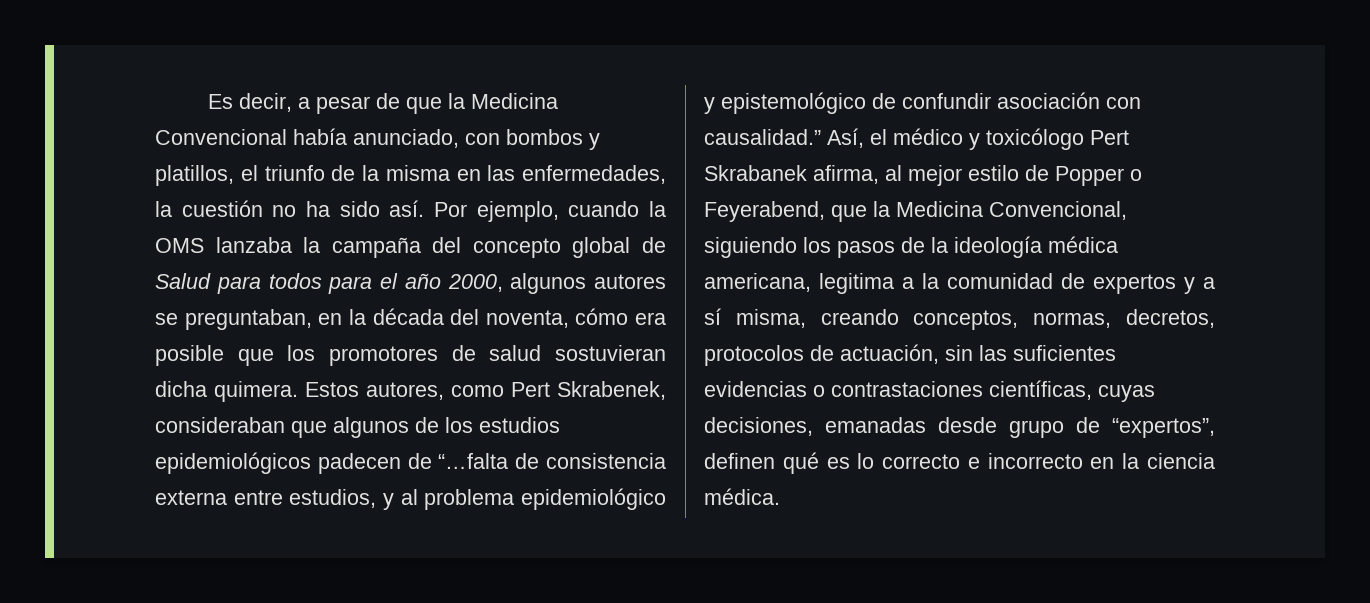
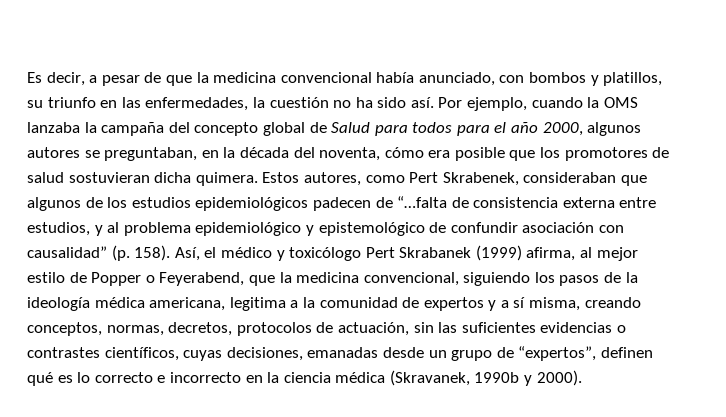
[471,93,559,109] [155,129,287,145] Medicina Convencional -> [213,72,372,83] medicina convencional
[240,165,450,181] el triunfo de la misma -> [27,97,96,108] su triunfo
[704,129,821,145] causalidad.” -> [27,245,171,261] causalidad” (p. 158).
(807, 173) none -> [475,245,522,261] (1999)
[896,201,1127,220] Medicina Convencional, -> [296,272,459,286] medicina convencional,
[831,380,1092,400] contrastaciones científicas, -> [27,347,179,361] contrastes científicos,
(997, 425) none -> [428,350,447,358] un
[704,488,780,505] médica. -> [335,370,582,386] médica (Skravanek, 1990b y 2000).

